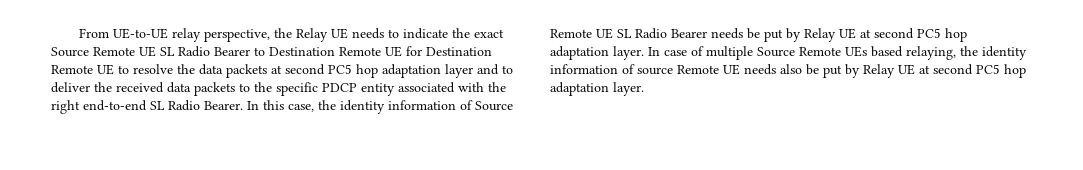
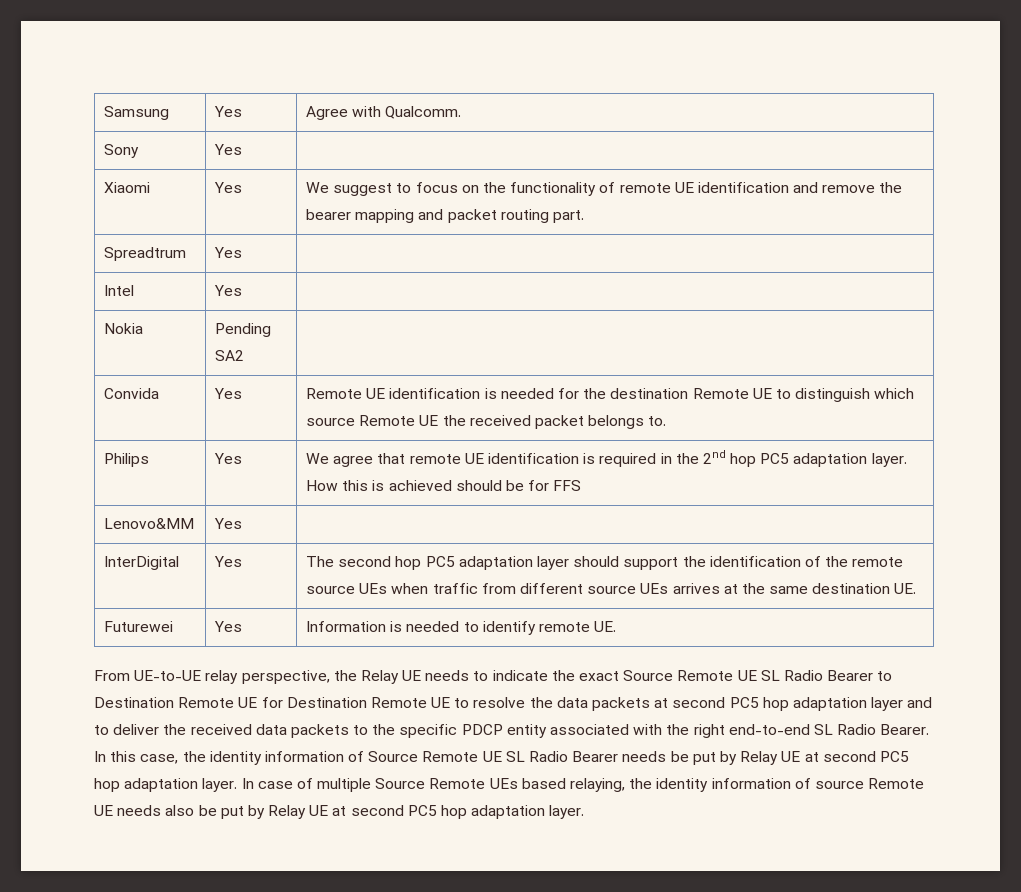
(79, 33) none -> [104,106,170,120] [214,106,243,117] [306,106,462,120] [104,144,140,158] [214,144,243,155] [104,182,151,193] [214,182,243,193] [306,182,903,196] [306,209,584,223] [104,247,187,261] [214,247,243,258] [104,285,135,296] [214,285,243,296] [104,323,144,334] [215,323,272,337] [215,350,245,361] [104,388,160,399] [214,388,243,399] [306,388,915,402] [306,415,667,429] [104,453,150,467] [214,453,243,464] [306,450,907,467] [306,480,582,491] [104,518,195,529] [214,518,243,529] [104,556,180,570] [214,556,243,567] [306,556,904,570] [306,583,917,594] [104,621,174,632] [214,621,243,632] [306,621,617,635] Samsung | Yes | Agree with Qualcomm. // Sony | Yes | // Xiaomi | Yes | We suggest to focus on the functionality of remote UE identification and remove the bearer mapping and packet routing part. // Spreadtrum | Yes | // Intel | Yes | // Nokia | Pending SA2 | // Convida | Yes | Remote UE identification is needed for the destination Remote UE to distinguish which source Remote UE the received packet belongs to. // Philips | Yes | We agree that remote UE identification is required in the 2nd hop PC5 adaptation layer. How this is achieved should be for FFS // Lenovo&MM | Yes | // InterDigital | Yes | The second hop PC5 adaptation layer should support the identification of the remote source UEs when traffic from different source UEs arrives at the same destination UE. // Futurewei | Yes | Information is needed to identify remote UE. //

